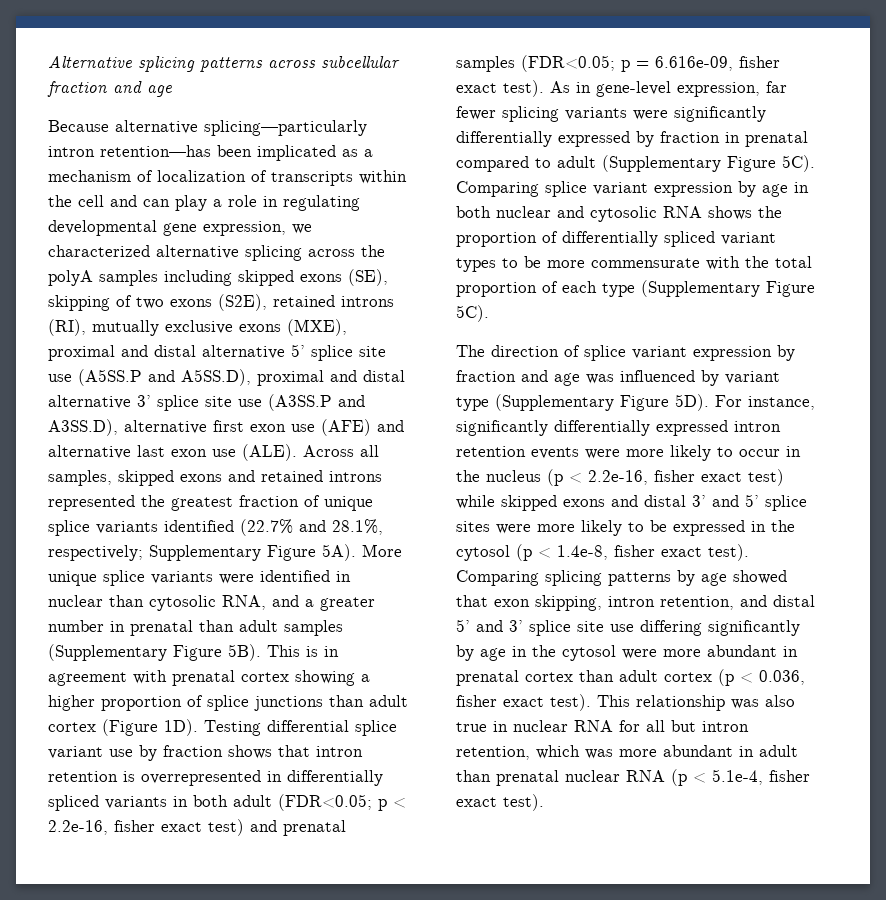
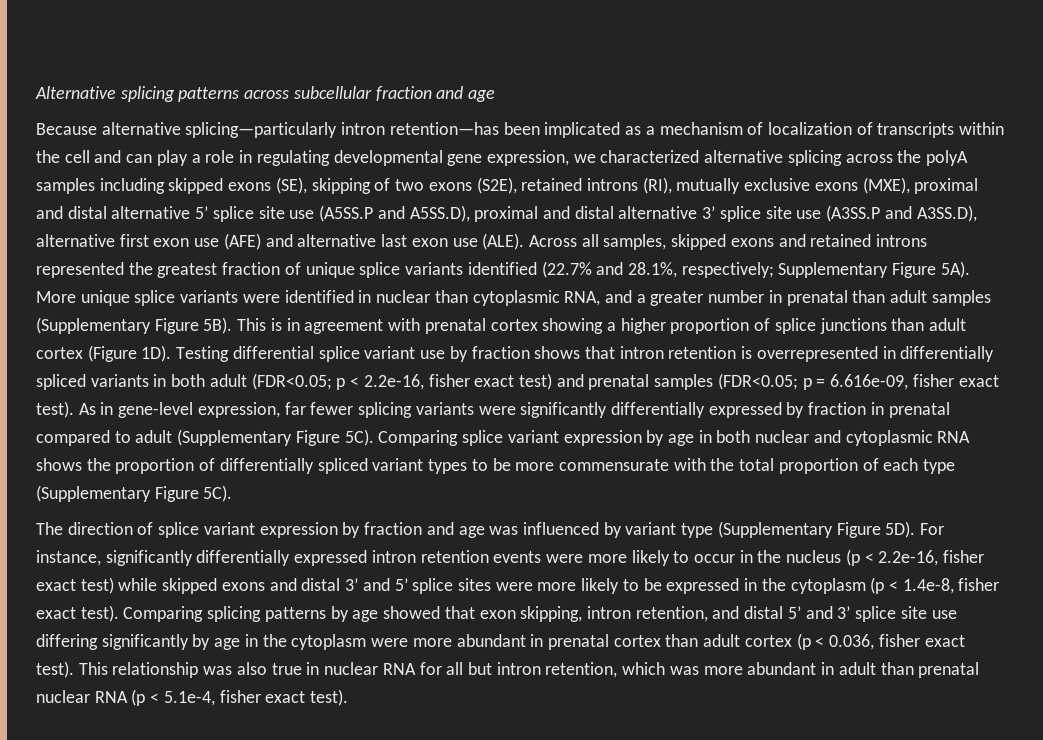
[149,595,216,611] cytosolic -> [472,290,560,306] cytoplasmic
[590,206,657,222] cytosolic -> [845,430,933,446] cytoplasmic
[456,545,510,561] cytosol -> [790,578,866,594] cytoplasm
[562,645,616,661] cytosol -> [291,634,367,650] cytoplasm

